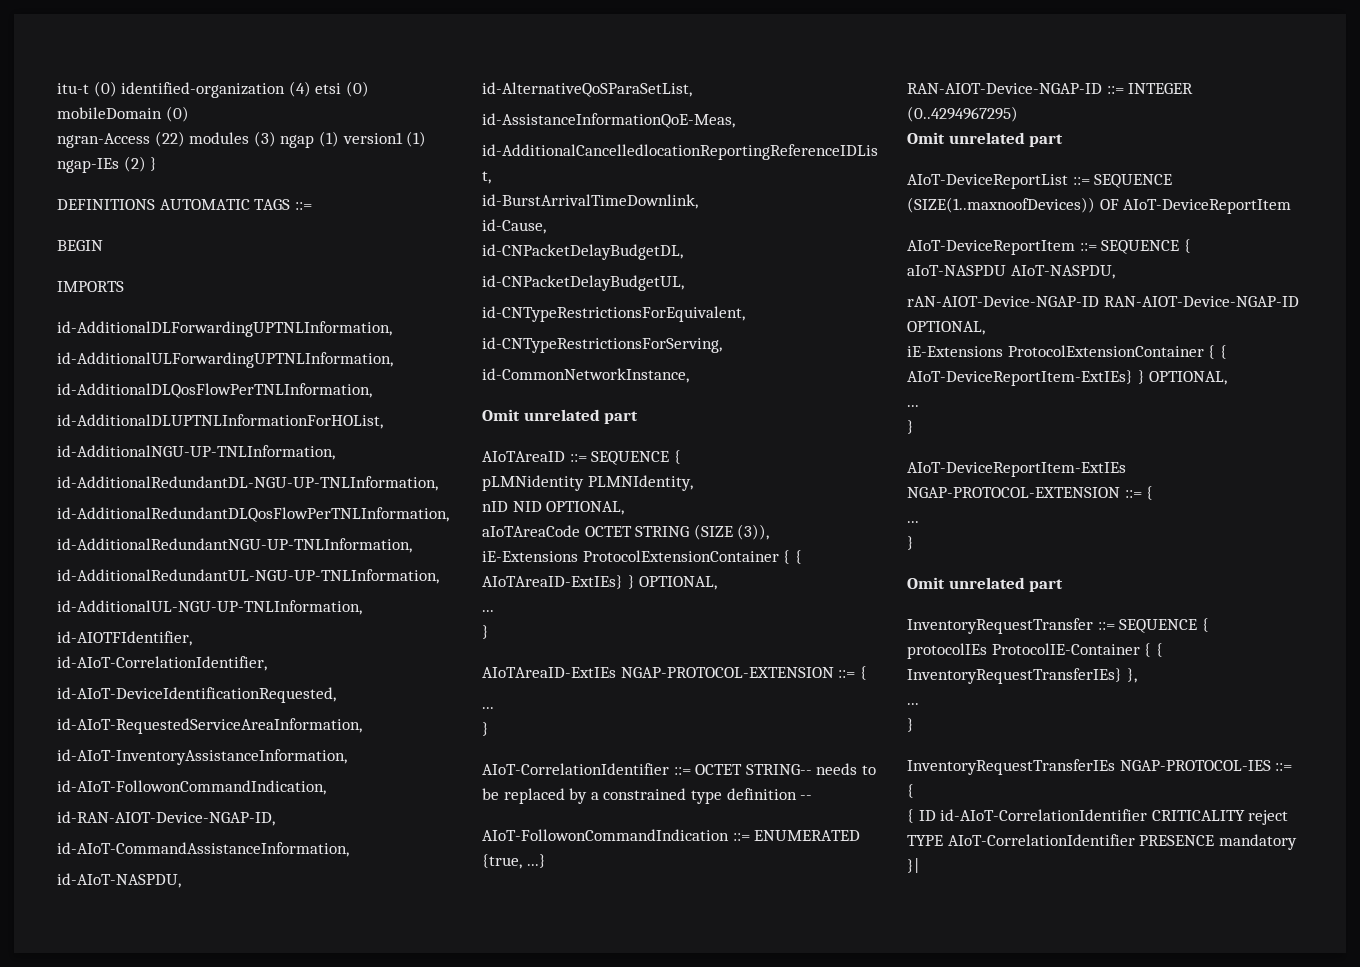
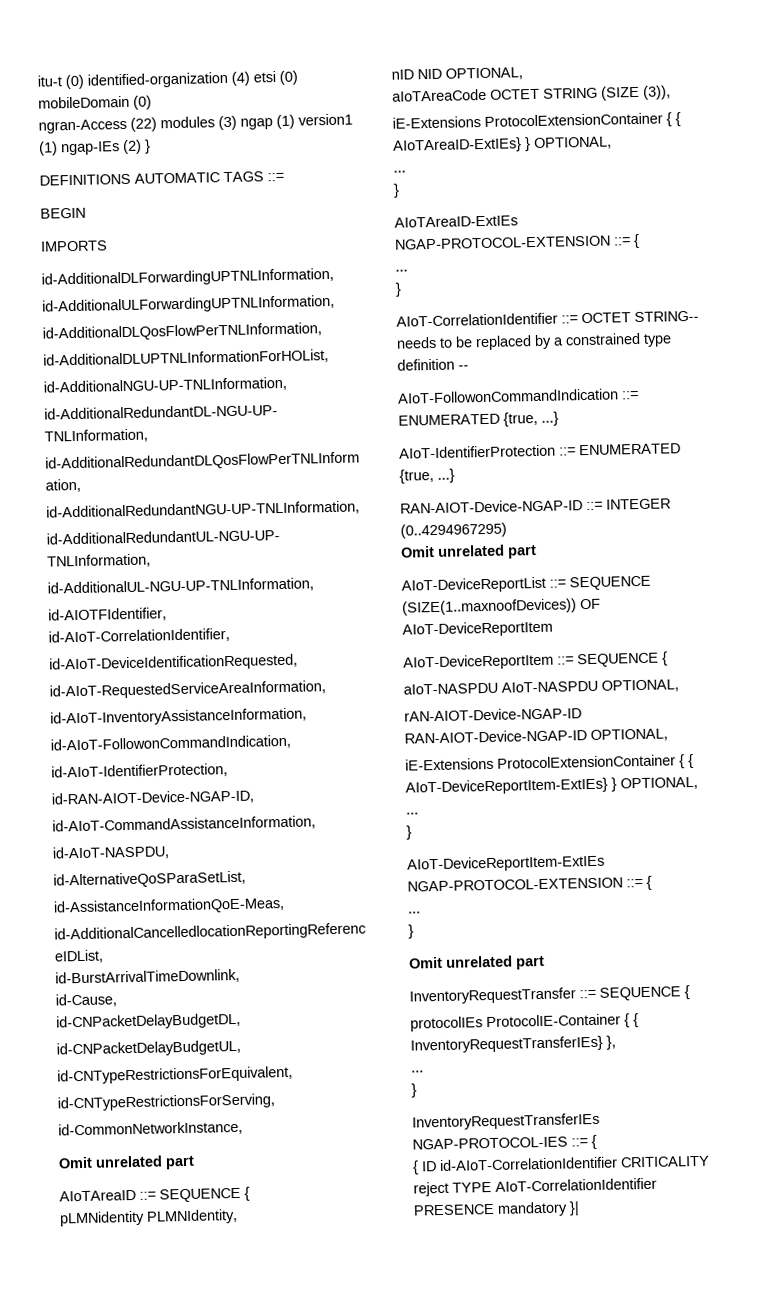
(326, 787) none -> [51,763,228,780] // id-AIoT-IdentifierProtection,
(546, 861) none -> [399,443,681,459] [399,468,455,484] // AIoT-IdentifierProtection ::= ENUMERATED {true, ...}
[1010,265,1115,279] AIoT-NASPDU, -> [501,679,679,693] AIoT-NASPDU OPTIONAL,

